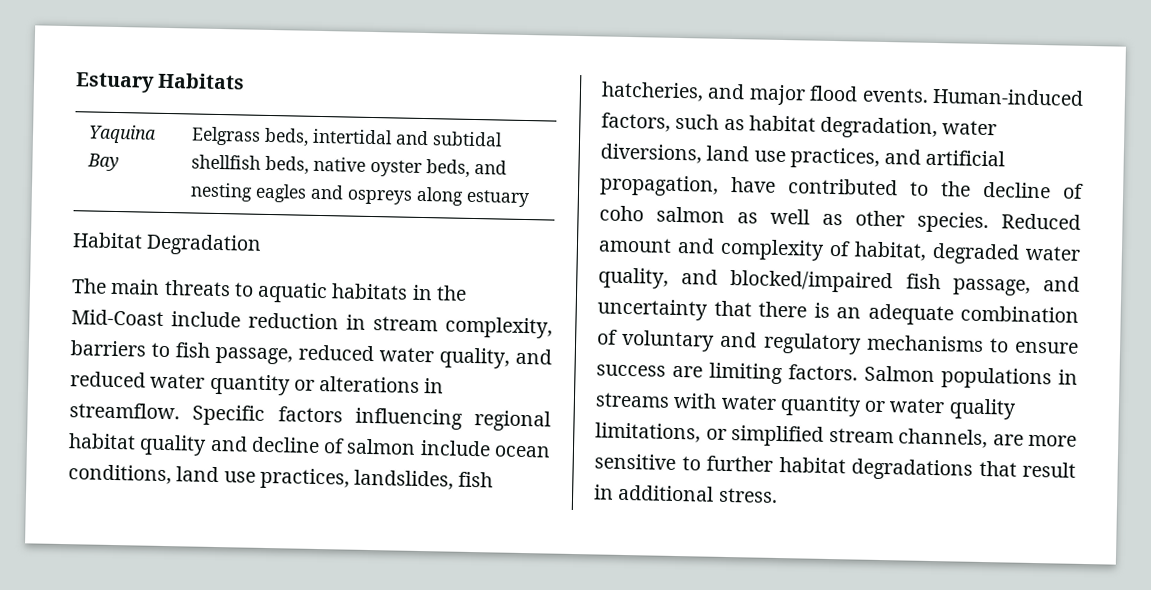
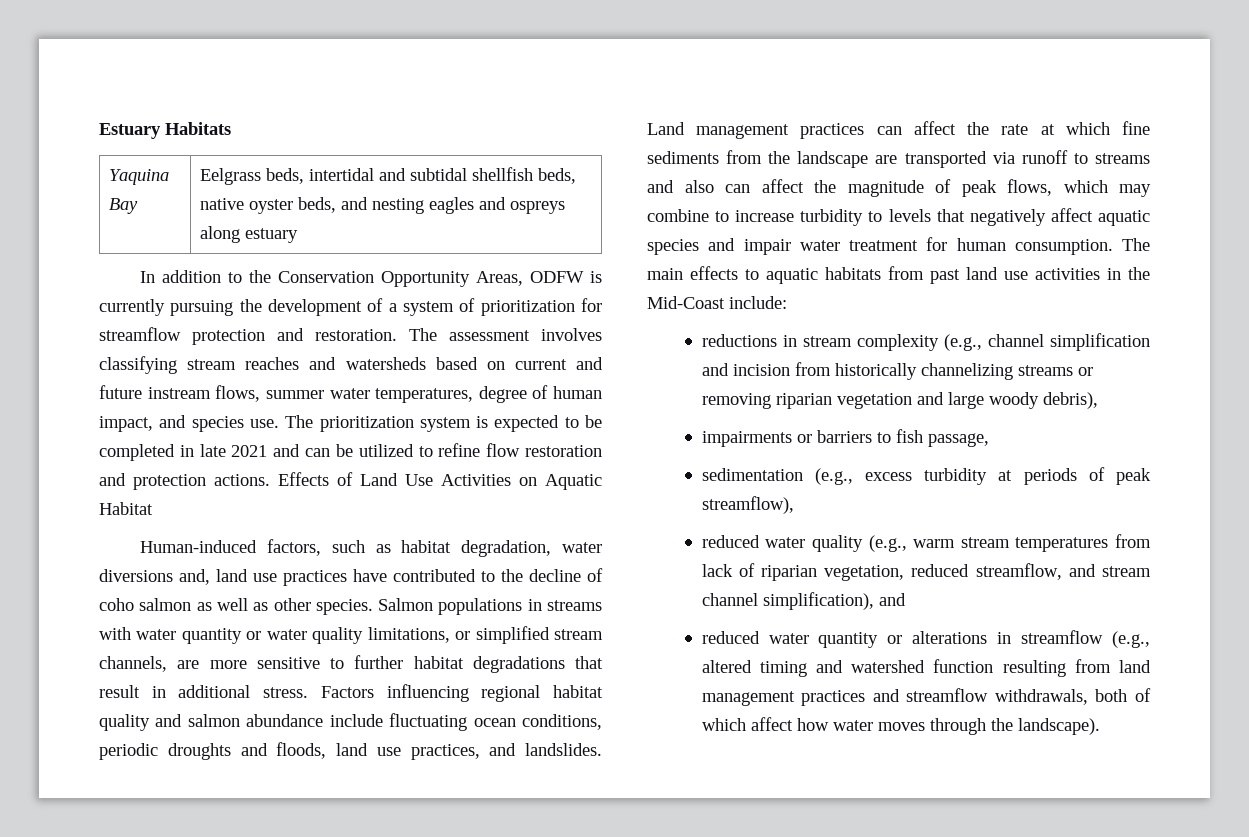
[72,232,263,256] [71,278,467,304] [71,309,553,339] [70,340,552,369] [70,371,445,396] [69,402,551,432] [68,433,551,458] [68,464,494,490] [601,81,929,106] Habitat Degradation // The main threats to aquatic habitats in the Mid-Coast include reduction in stream complexity, barriers to fish passage, reduced water quality, and reduced water quantity or alterations in streamflow. Specific factors influencing regional habitat quality and decline of salmon include ocean conditions, land use practices, landslides, fish hatcheries, and major flood events. -> [140,270,602,287] [99,298,602,316] [99,327,602,345] [99,356,603,374] [99,385,602,403] [99,415,602,432] [99,443,602,461] [99,472,602,490] [99,502,153,515] In addition to the Conservation Opportunity Areas, ODFW is currently pursuing the development of a system of prioritization for streamflow protection and restoration. The assessment involves classifying stream reaches and watersheds based on current and future instream flows, summer water temperatures, degree of human impact, and species use. The prioritization system is expected to be completed in late 2021 and can be utilized to refine flow restoration and protection actions. Effects of Land Use Activities on Aquatic Habitat //
[600,143,1006,169] [599,174,719,197] diversions, land use practices, and artificial propagation, -> [99,569,347,586] diversions and, land use practices
[1001,213,1081,230] [598,237,1081,265] [598,267,1080,296] [597,298,1079,326] [597,329,1079,355] [596,362,858,385] Reduced amount and complexity of habitat, degraded water quality, and blocked/impaired fish passage, and uncertainty that there is an adequate combination of voluntary and regulatory mechanisms to ensure success are limiting factors. -> (373, 607) none
(778, 495) none -> [320,684,603,702] [99,713,602,731] [99,742,602,760] [647,121,1150,139] [647,150,1150,168] [647,179,1151,197] [647,208,1150,226] [647,237,1150,255] [647,266,1150,284] [647,296,787,309] [701,333,1150,351] [701,362,1093,380] [701,392,1098,409] [701,429,989,447] [701,467,1151,485] [701,496,794,514] [701,534,1151,552] [701,563,1151,581] [701,592,906,610] [701,630,1150,648] [701,659,1151,677] [701,688,1151,706] [701,717,1100,735] Factors influencing regional habitat quality and salmon abundance include fluctuating ocean conditions, periodic droughts and floods, land use practices, and landslides. Land management practices can affect the rate at which fine sediments from the landscape are transported via runoff to streams and also can affect the magnitude of peak flows, which may combine to increase turbidity to levels that negatively affect aquatic species and impair water treatment for human consumption. The main effects to aquatic habitats from past land use activities in the Mid-Coast include: // reductions in stream complexity (e.g., channel simplification and incision from historically channelizing streams or removing riparian vegetation and large woody debris), // impairments or barriers to fish passage, // sedimentation (e.g., excess turbidity at periods of peak streamflow), // reduced water quality (e.g., warm stream temperatures from lack of riparian vegetation, reduced streamflow, and stream channel simplification), and // reduced water quantity or alterations in streamflow (e.g., altered timing and watershed function resulting from land management practices and streamflow withdrawals, both of which affect how water moves through the landscape).

